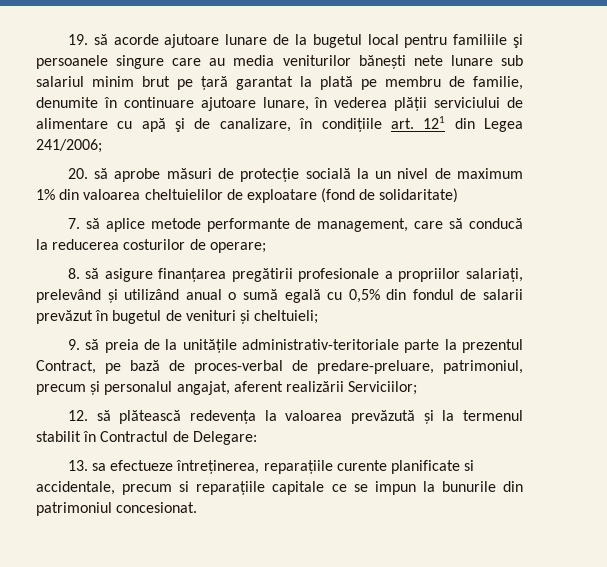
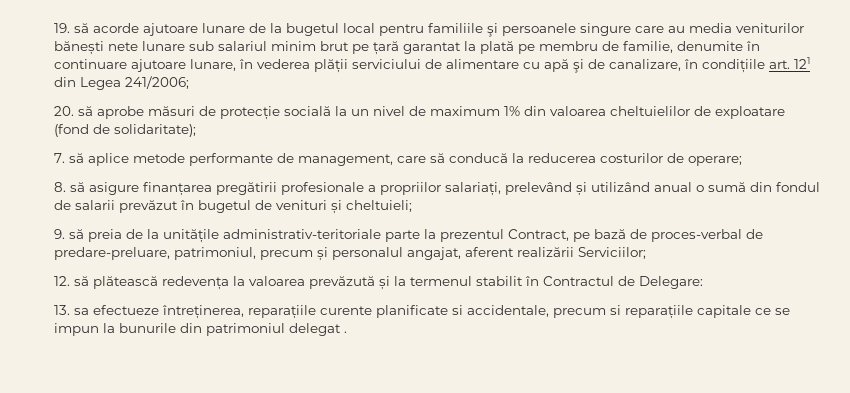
[379,188,459,203] solidaritate) -> [114,124,196,137] solidaritate);
[284,289,380,303] egală cu 0,5% -> (746, 187) none
[116,502,198,513] concesionat. -> [289,323,347,336] delegat .

